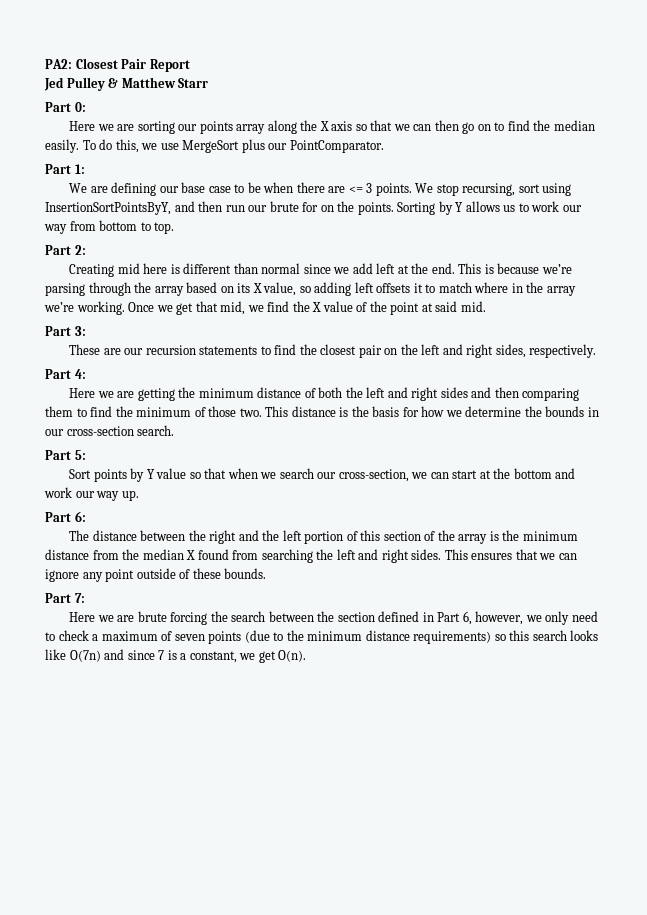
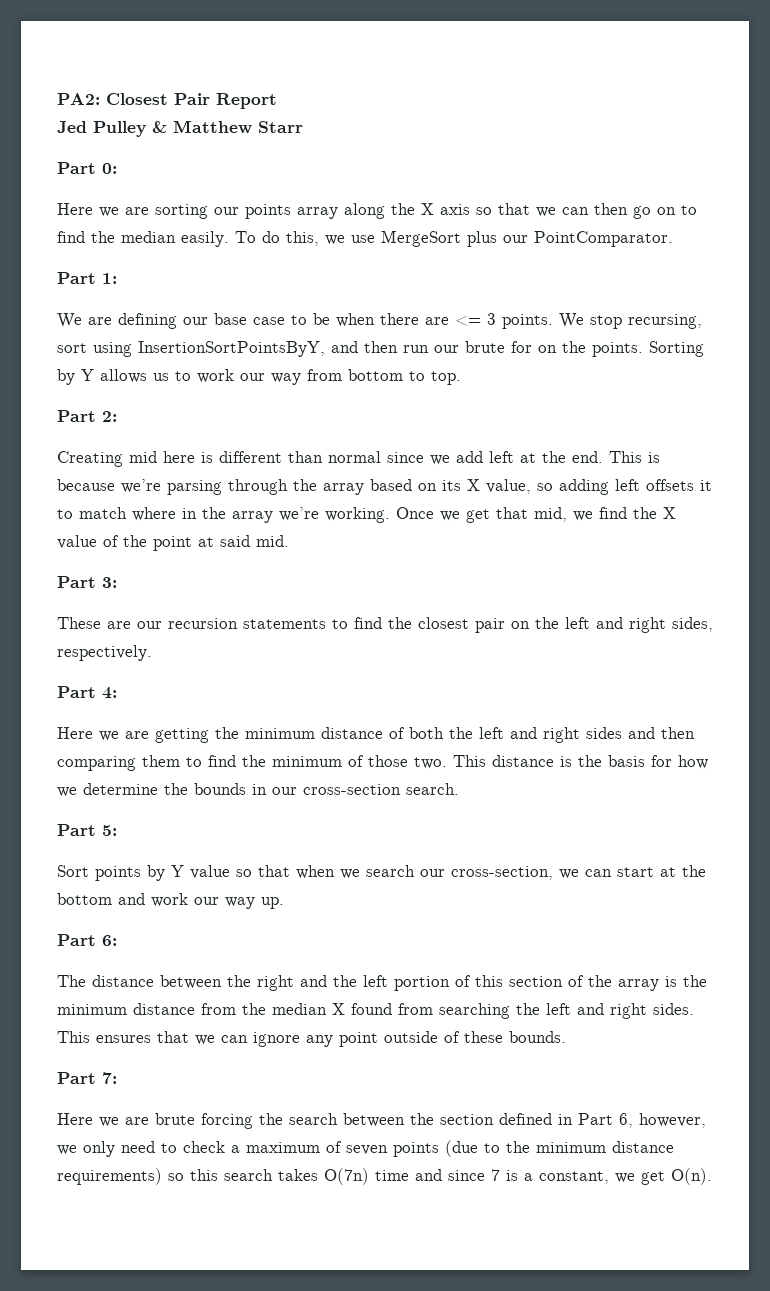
[570,630,599,641] [45,649,101,662] looks like O(7n) -> [278,1168,409,1185] takes O(7n) time

